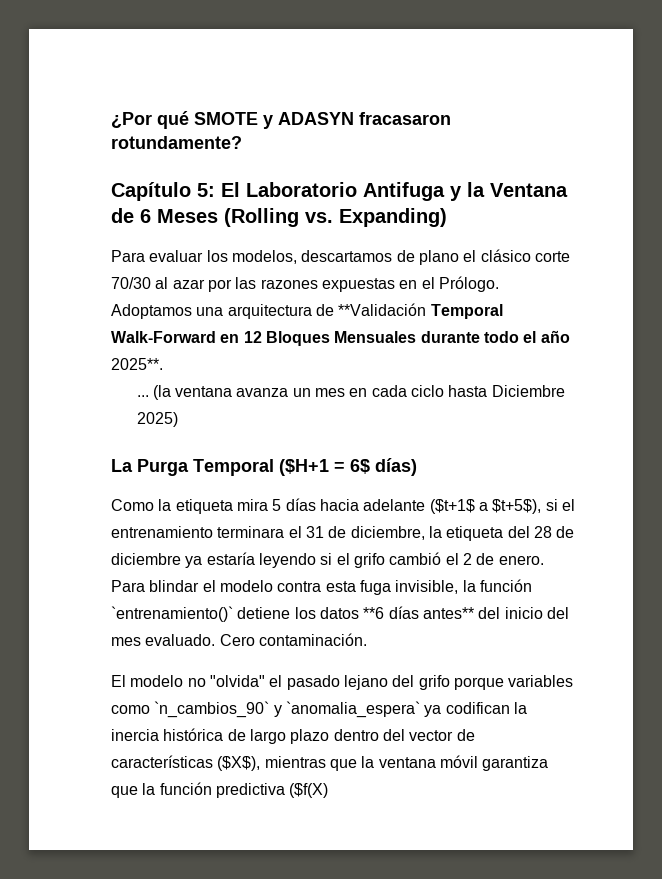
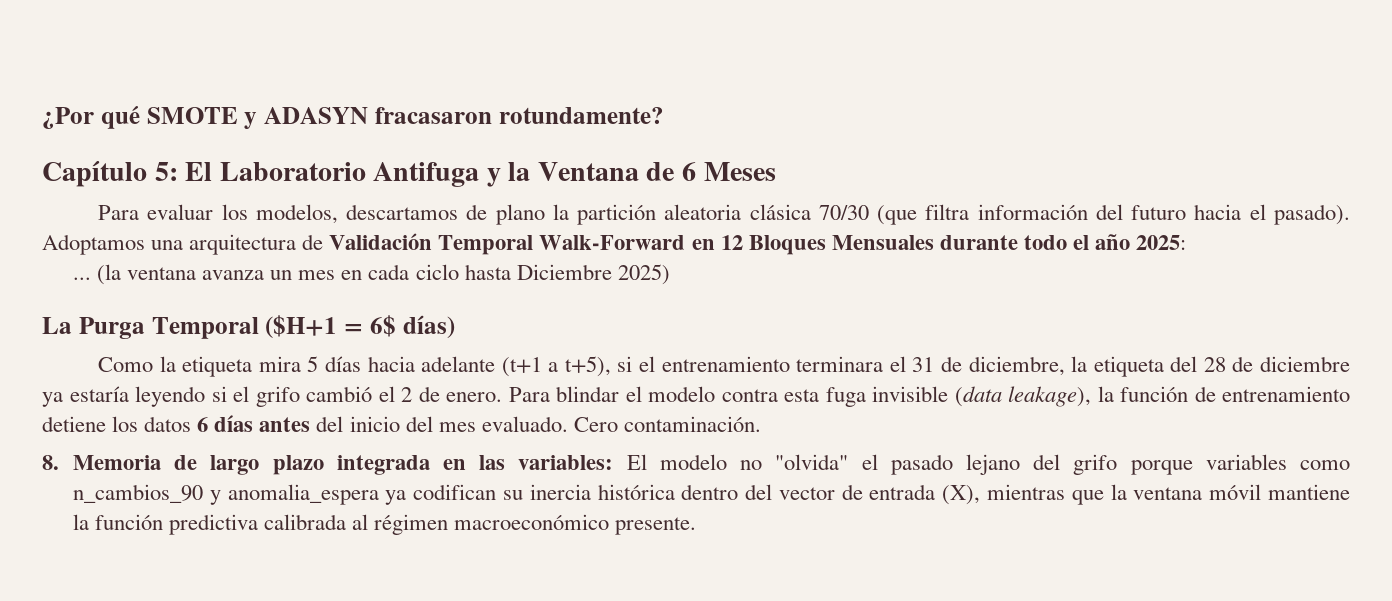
[224,208,447,227] (Rolling vs. Expanding) -> (776, 171) none
[463,249,570,262] [111,276,499,292] el clásico corte 70/30 al azar por las razones expuestas en el Prólogo. -> [552,204,1351,225] la partición aleatoria clásica 70/30 (que filtra información del futuro hacia el pasado).
[338,303,427,316] **Validación -> [329,233,433,250] Validación
[111,358,163,370] 2025**. -> [1136,235,1187,250] 2025:
[429,499,542,514] ($t+1$ a $t+5$), -> [501,356,611,377] (t+1 a t+5),
[395,579,532,594] [111,606,474,622] invisible, la función `entrenamiento()` detiene los datos **6 días antes** -> [872,386,1350,407] [42,415,311,432] invisible (data leakage), la función de entrenamiento detiene los datos 6 días antes
(367, 639) none -> [42,455,614,475] 8. Memoria de largo plazo integrada en las variables:
[154,701,420,718] `n_cambios_90` y `anomalia_espera` -> [72,484,379,505] n_cambios_90 y anomalia_espera
[513,702,527,714] la -> [502,490,523,500] su
[227,729,330,744] de largo plazo -> (675, 492) none
[111,755,261,771] características ($X$), -> [869,484,981,505] entrada (X),
[482,756,549,771] [111,786,138,798] garantiza que -> [1267,484,1350,500] mantiene
[289,783,329,798] ($f(X) -> [264,514,697,535] calibrada al régimen macroeconómico presente.

